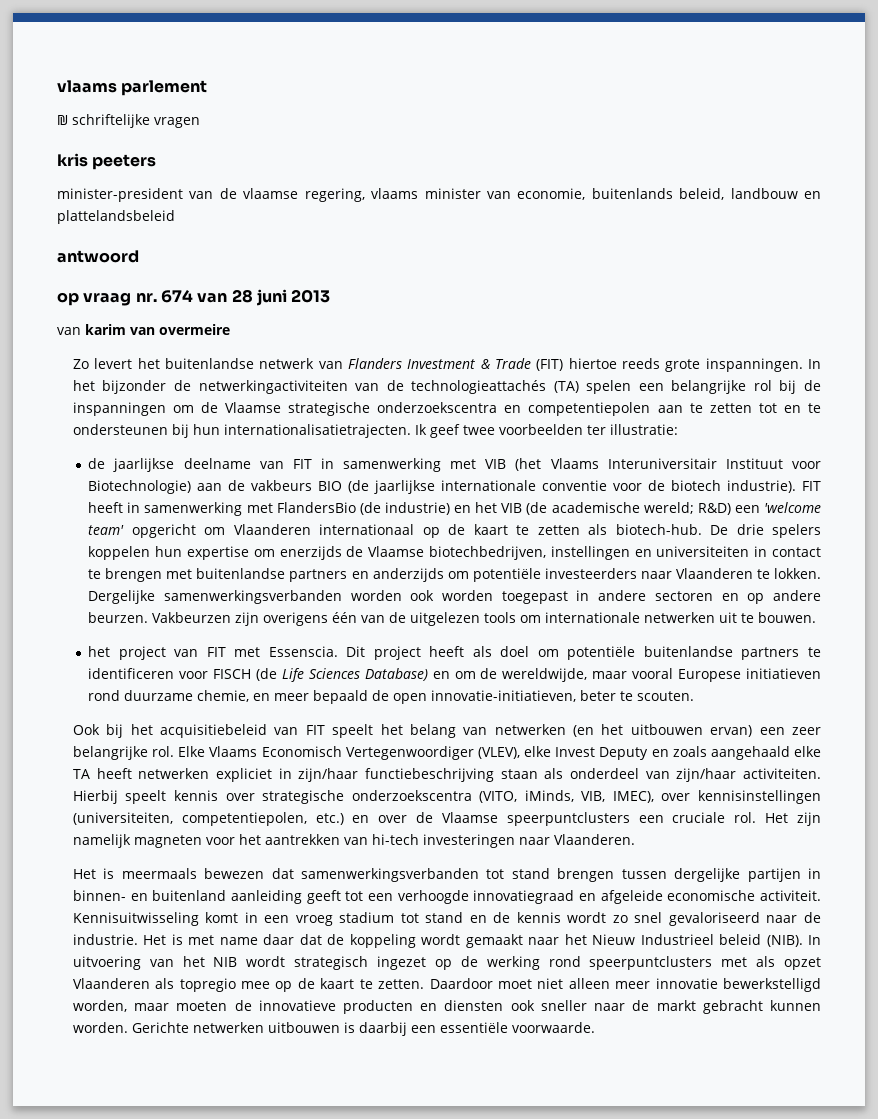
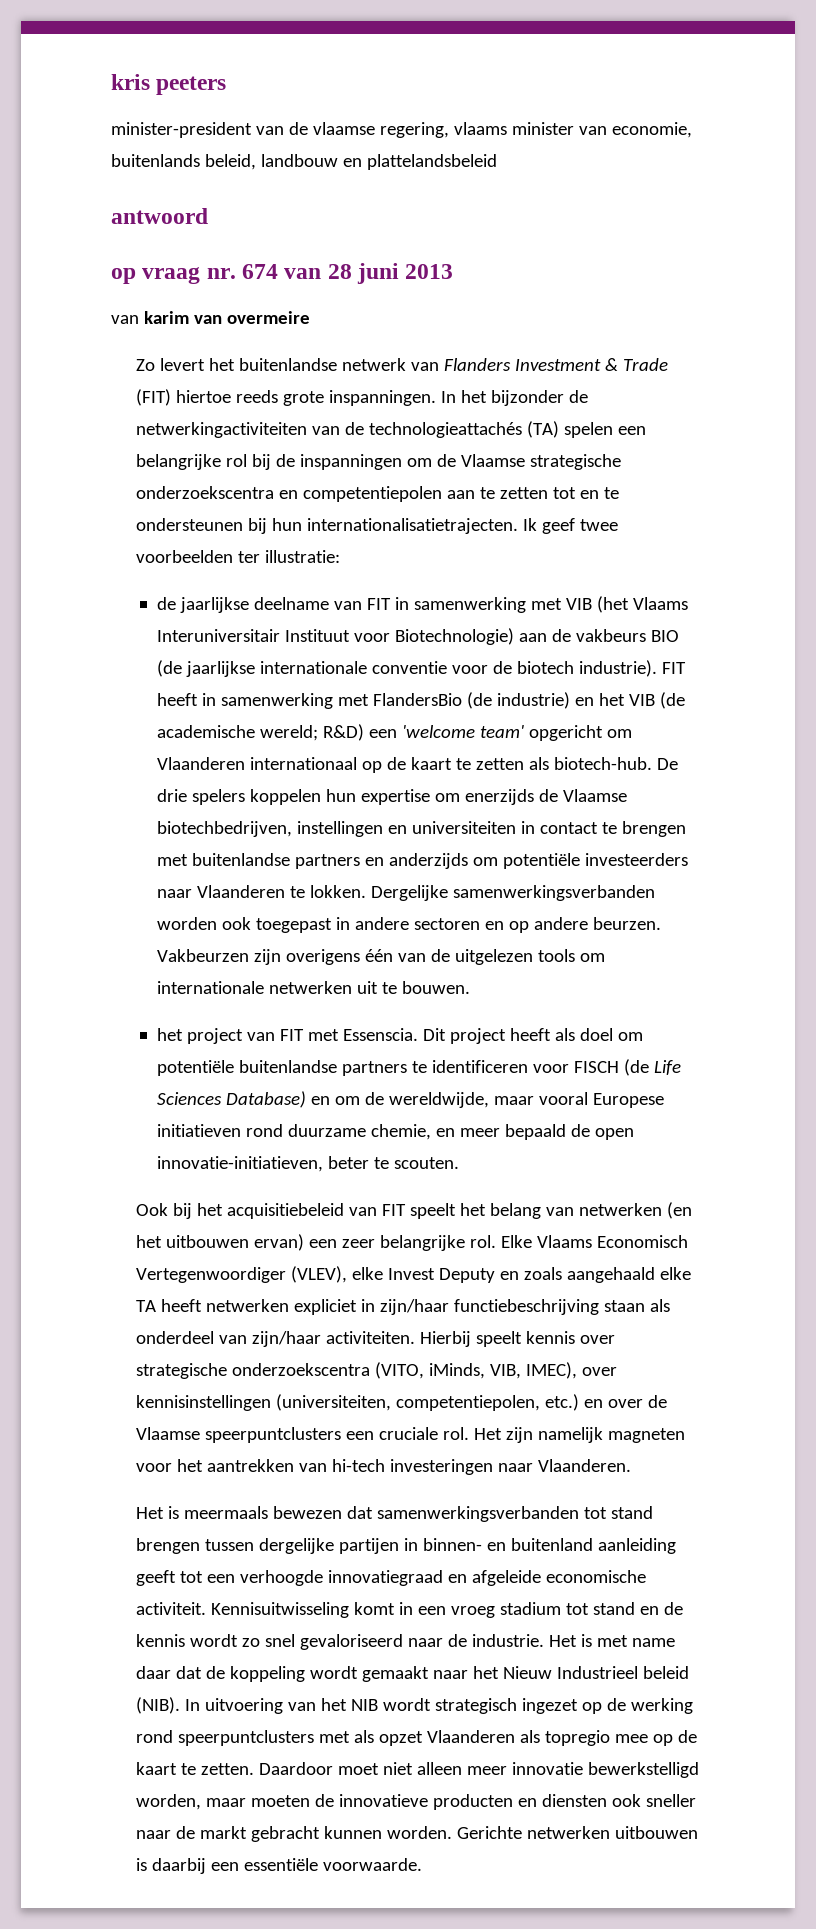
[57,80,208,96] [57,114,200,128] vlaams parlement // ₪ schriftelijke vragen // -> (111, 82) none
[442,590,494,601] worden -> (251, 923) none

